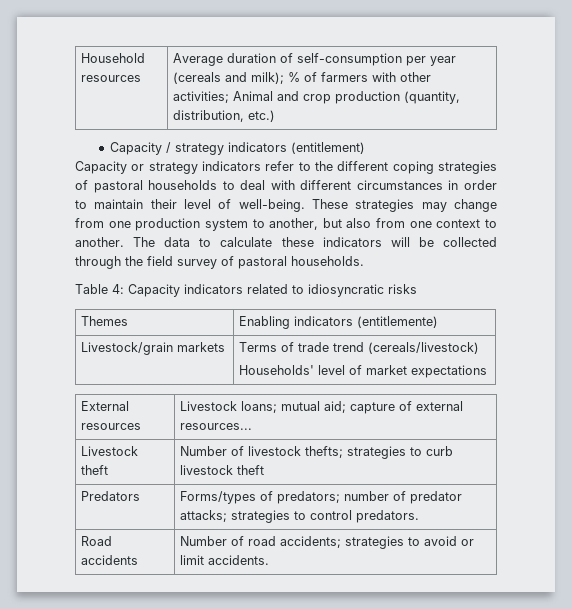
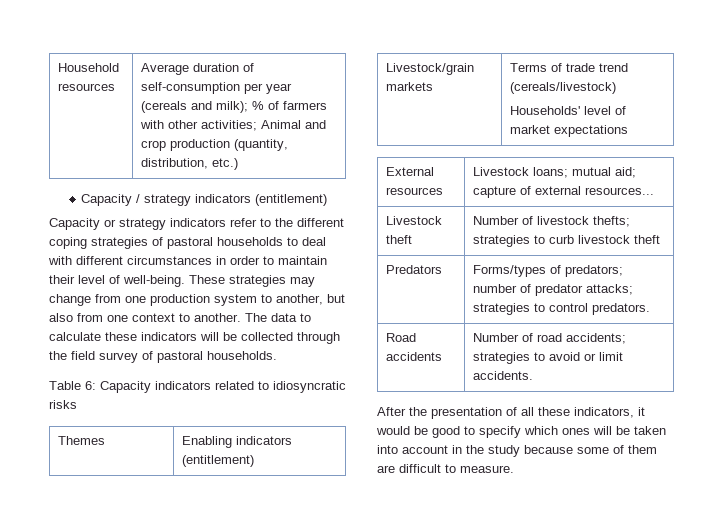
[112,284,124,294] 4: -> [85,381,96,390] 6:
[357,316,439,328] (entitlemente) -> [181,455,254,467] (entitlement)
(270, 560) none -> [377,407,645,419] [376,426,666,438] [377,445,657,457] [377,464,514,473] // After the presentation of all these indicators, it would be good to specify which ones will be taken into account in the study because some of them are difficult to measure.

